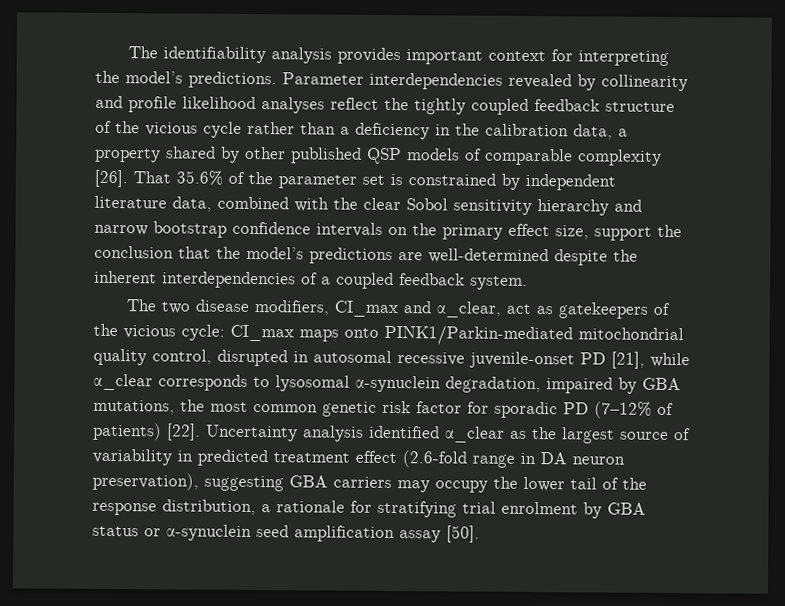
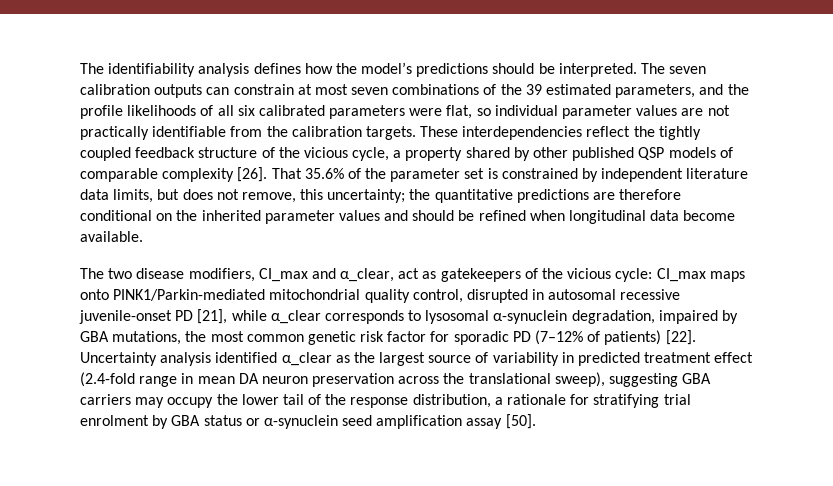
[336,47,669,66] [95,70,688,92] [95,95,325,114] provides important context for interpreting the model’s predictions. Parameter interdependencies revealed by collinearity and profile likelihood analyses -> [253,62,707,77] [80,84,749,98] [80,105,730,119] [80,126,583,140] defines how the model’s predictions should be interpreted. The seven calibration outputs can constrain at most seven combinations of the 39 estimated parameters, and the profile likelihoods of all six calibrated parameters were flat, so individual parameter values are not practically identifiable from the calibration targets. These interdependencies
[203,121,613,140] cycle rather than a deficiency in the calibration data, -> [352,147,390,161] cycle,
[172,196,642,216] [94,221,682,241] [94,245,638,266] [94,270,528,290] data, combined with the clear Sobol sensitivity hierarchy and narrow bootstrap confidence intervals on the primary effect size, support the conclusion that the model’s predictions are well-determined despite the inherent interdependencies of a coupled feedback system. -> [80,189,682,203] [80,210,736,224] [80,231,143,242] data limits, but does not remove, this uncertainty; the quantitative predictions are therefore conditional on the inherited parameter values and should be refined when longitudinal data become available.
[402,450,467,468] (2.6-fold -> [80,372,135,387] (2.4-fold
(536, 458) none -> [197,376,235,384] mean
[92,472,199,491] preservation), -> [312,372,605,387] preservation across the translational sweep),

